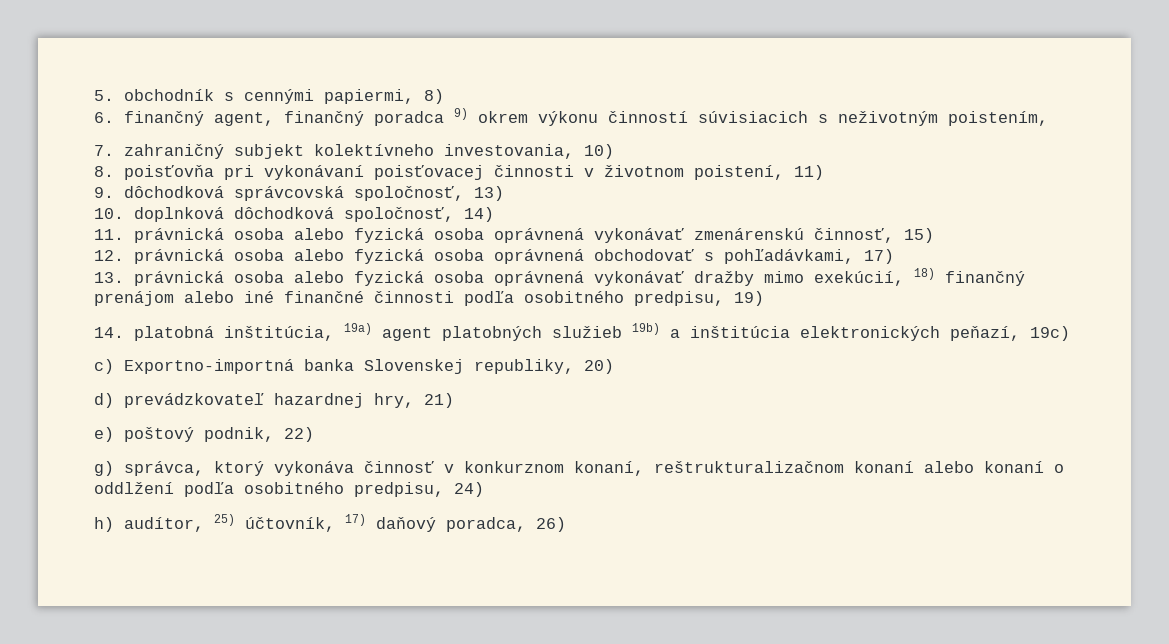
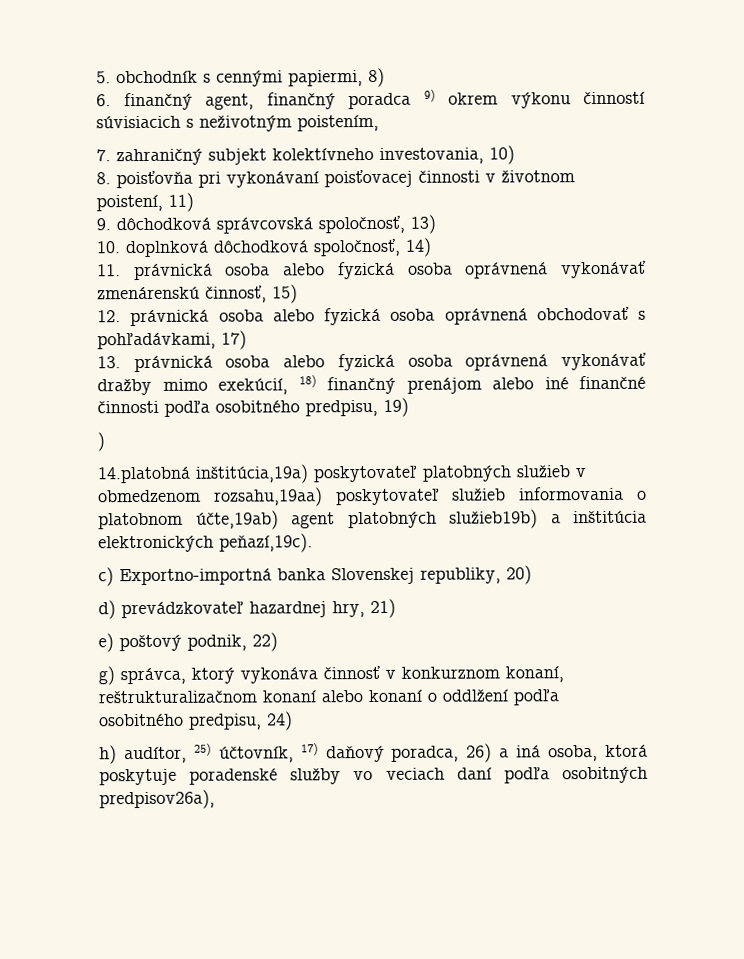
[94,323,660,341] 14. platobná inštitúcia, 19a) agent platobných služieb 19b) -> [97,432,105,452] [97,464,586,484] [98,486,647,507] [98,509,538,530] ) // 14.platobná inštitúcia,19a) poskytovateľ platobných služieb v obmedzenom rozsahu,19aa) poskytovateľ služieb informovania o platobnom účte,19ab) agent platobných služieb19b)
[950,326,1070,341] peňazí, 19c) -> [219,533,313,553] peňazí,19c).
(566, 524) none -> [499,744,649,762] [99,766,649,786] [99,789,215,810] a iná osoba, ktorá poskytuje poradenské služby vo veciach daní podľa osobitných predpisov26a),

